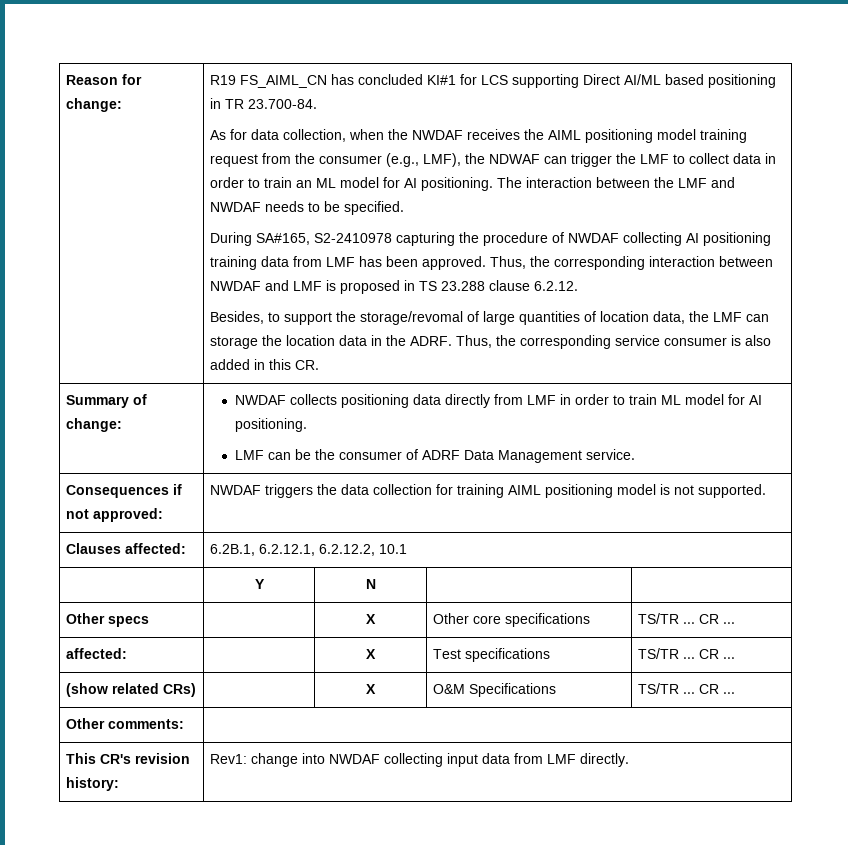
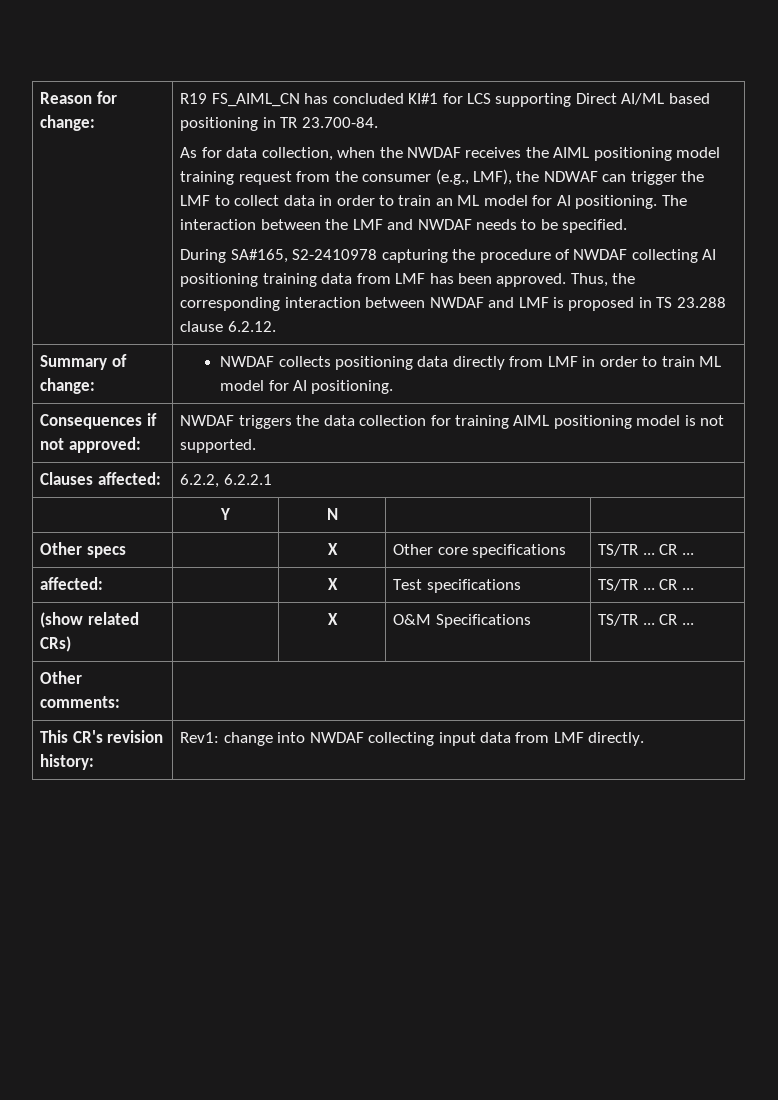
[210,311,770,325] [210,335,772,349] [210,359,320,370] // Besides, to support the storage/revomal of large quantities of location data, the LMF can storage the location data in the ADRF. Thus, the corresponding service consumer is also added in this CR. -> (276, 326) none
[234,449,635,463] // LMF can be the consumer of ADRF Data Management service. -> (394, 387) none
[210,544,408,556] 6.2B.1, 6.2.12.1, 6.2.12.2, 10.1 -> [180,474,272,488] 6.2.2, 6.2.2.1

